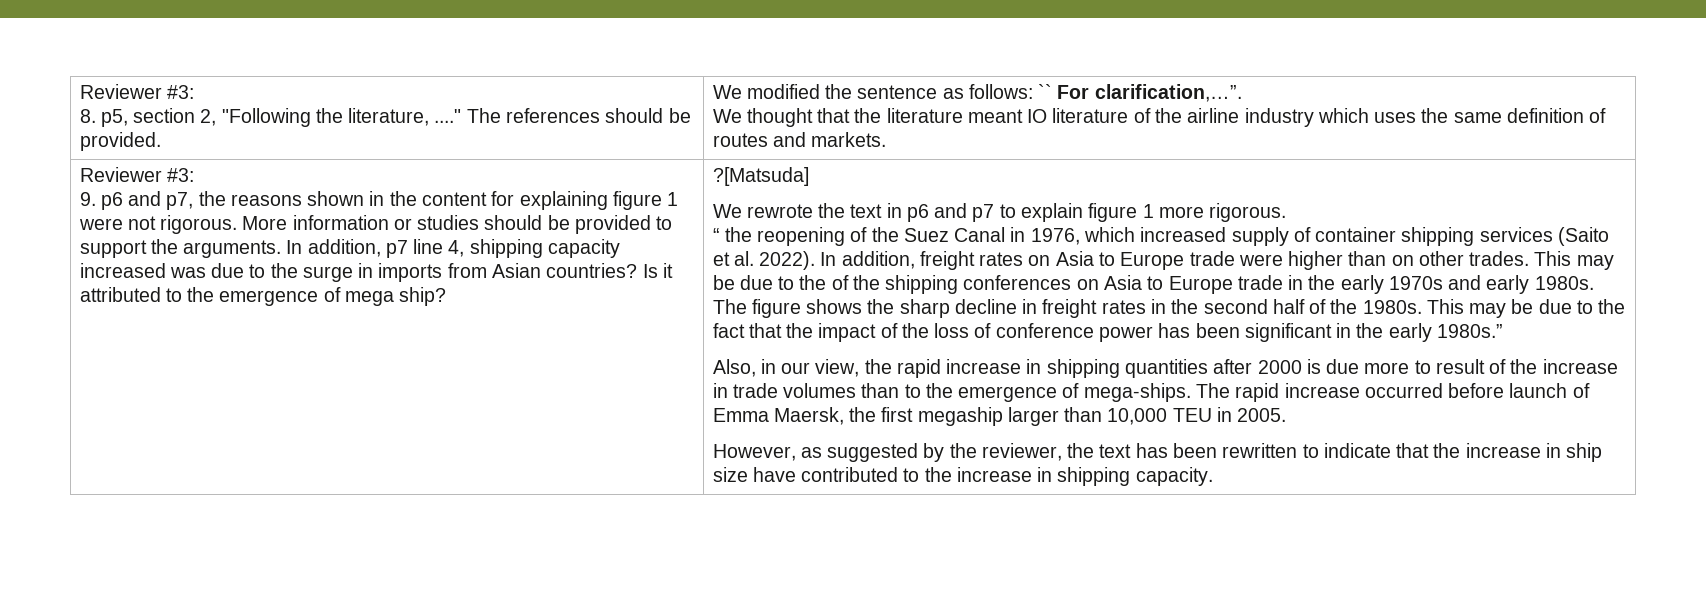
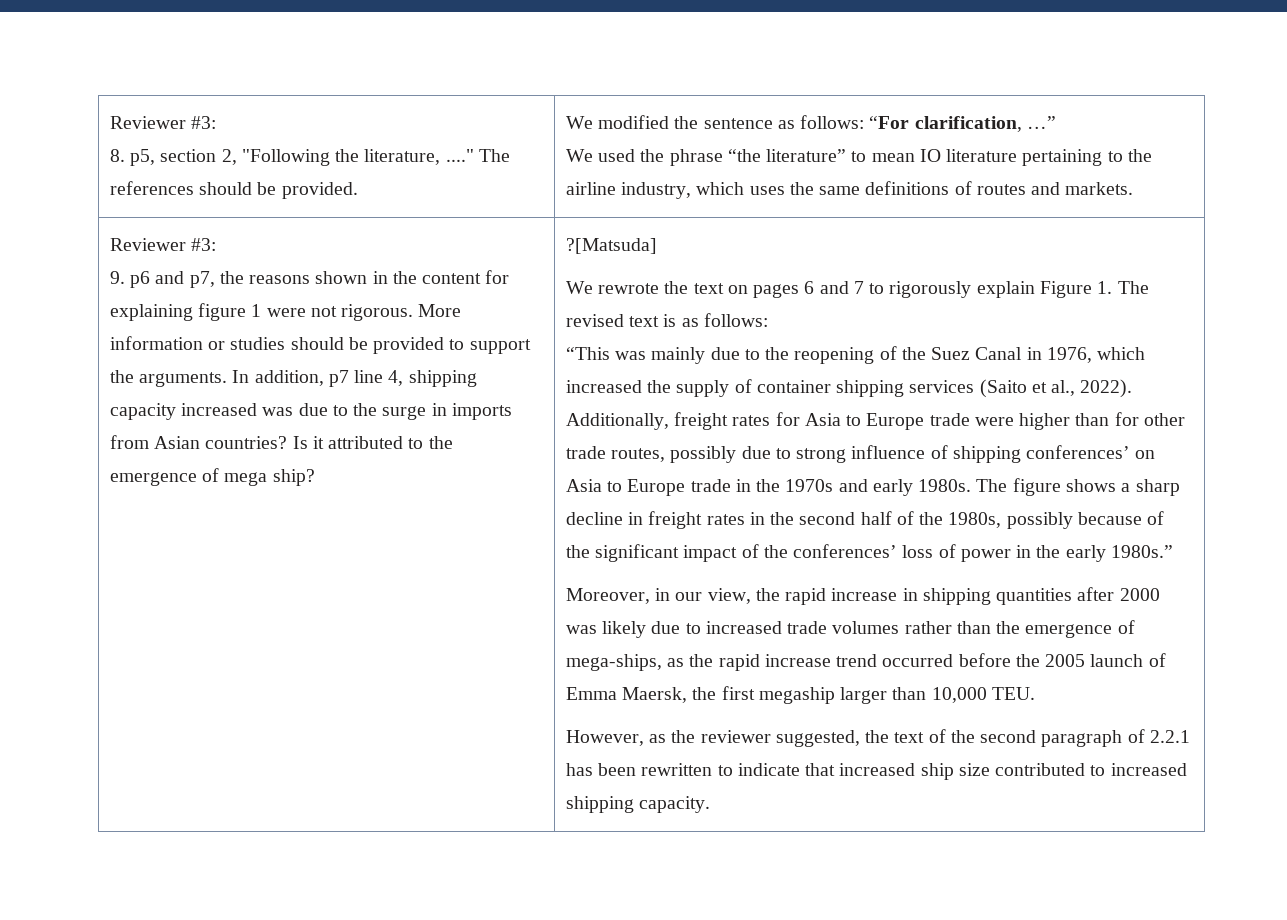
[1038,84,1242,102] [712,108,1151,127] `` For clarification,…”. // We thought that the literature meant IO literature of -> [869,116,1056,132] [565,149,1123,166] “For clarification, …” // We used the phrase “the literature” to mean IO literature pertaining to
[1244,108,1314,127] industry -> [621,182,692,199] industry,
[1506,108,1584,123] definition -> [865,181,950,195] definitions
[886,203,1287,222] [712,228,720,242] in p6 and p7 to explain figure 1 more rigorous. // “ -> [727,281,1149,298] [565,313,768,327] [565,347,760,364] on pages 6 and 7 to rigorously explain Figure 1. The revised text is as follows: // “This was mainly due to
(1227, 234) none -> [647,380,672,393] the
[733,251,1051,270] al. 2022). In addition, freight rates on -> [1051,379,1133,398] [565,412,800,430] al., 2022). Additionally, freight rates for
[1391,251,1614,270] [712,275,1072,294] on other trades. This may be due to the of the shipping conferences -> [1114,412,1185,426] [565,445,1131,463] for other trade routes, possibly due to strong influence of shipping conferences’
[1340,275,1384,294] early -> (781, 485) none
[867,299,895,314] the -> [1121,483,1131,492] a
[1362,299,1626,318] [712,323,814,338] 1980s. This may be due to the fact that the -> [948,511,1165,529] [565,544,680,562] 1980s, possibly because of the significant
(929, 330) none -> [793,544,898,558] conferences’
[995,323,1332,342] conference power has been significant -> [960,549,1011,562] power
[712,359,756,377] Also, -> [565,588,650,604] Moreover,
[1306,359,1618,374] [712,383,1360,402] is due more to result of the increase in trade volumes than to the emergence of mega-ships. The rapid increase -> [565,620,1135,638] [565,654,878,671] was likely due to increased trade volumes rather than the emergence of mega-ships, as the rapid increase trend
(1505, 390) none -> [1015,654,1086,667] the 2005
[1172,407,1287,422] TEU in 2005. -> [991,687,1035,700] TEU.
[827,443,1132,462] suggested by the reviewer, the text -> [671,729,1190,747] the reviewer suggested, the text of the second paragraph of 2.2.1
[1433,443,1561,458] the increase in -> [839,763,916,776] increased
[752,467,796,482] have -> (990, 769) none
[924,467,1053,482] the increase in -> [1110,763,1187,776] increased

